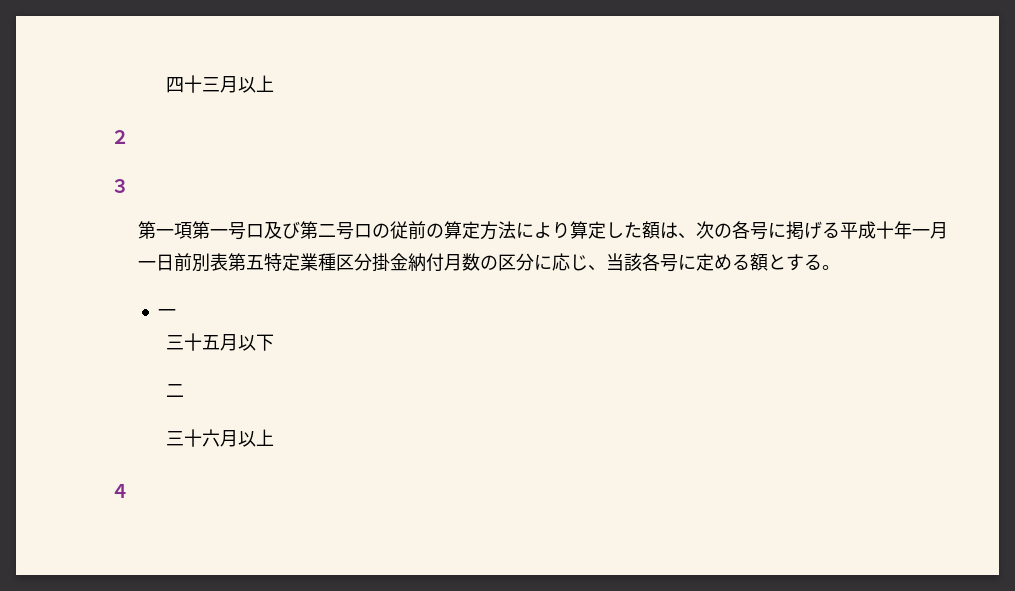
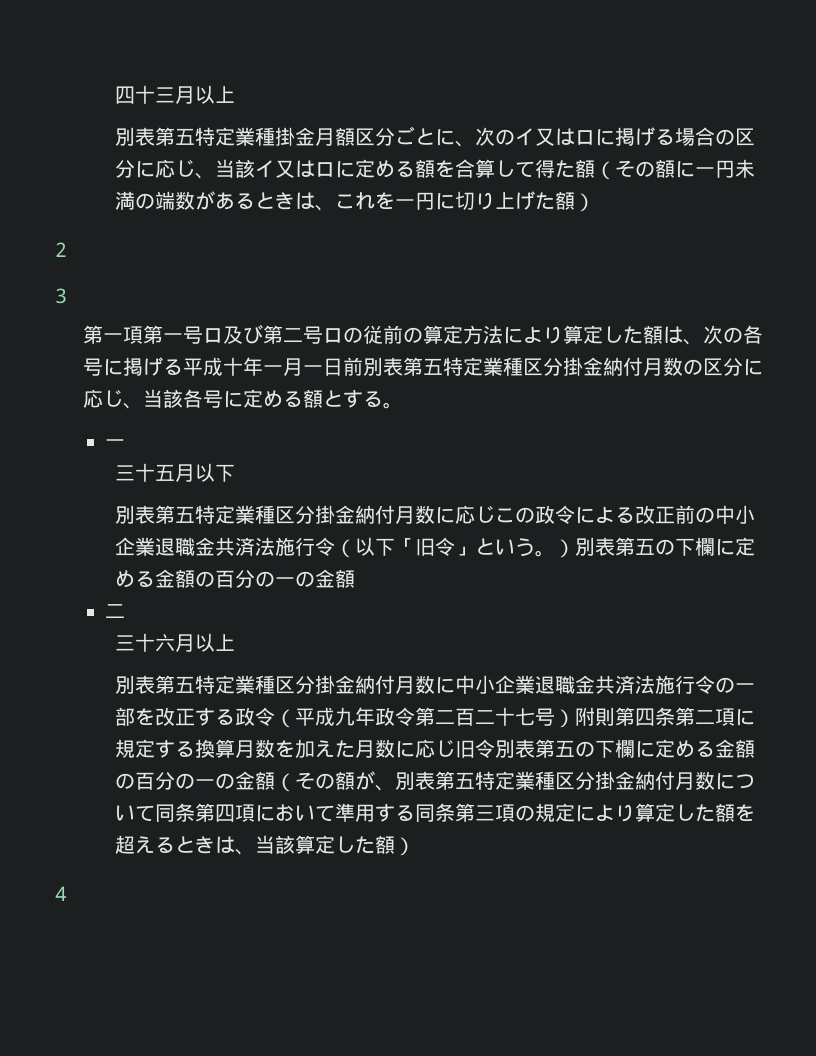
(274, 83) none -> [115,126,756,147] [115,159,756,180] [115,191,596,212] // 別表第五特定業種掛金月額区分ごとに、次のイ又はロに掲げる場合の区分に応じ、当該イ又はロに定める額を合算して得た額（その額に一円未満の端数があるときは、これを一円に切り上げた額）
[165,384,184,397] [165,429,274,447] 二 // 三十六月以上 -> [115,505,756,524] [115,537,756,558] [115,569,356,588] [105,604,126,618] [115,633,236,652] [115,675,756,694] [115,707,756,728] [115,739,756,759] [115,771,756,792] [115,803,756,822] [115,835,416,856] 別表第五特定業種区分掛金納付月数に応じこの政令による改正前の中小企業退職金共済法施行令（以下「旧令」という。）別表第五の下欄に定める金額の百分の一の金額 // 二 // 三十六月以上 // 別表第五特定業種区分掛金納付月数に中小企業退職金共済法施行令の一部を改正する政令（平成九年政令第二百二十七号）附則第四条第二項に規定する換算月数を加えた月数に応じ旧令別表第五の下欄に定める金額の百分の一の金額（その額が、別表第五特定業種区分掛金納付月数について同条第四項において準用する同条第三項の規定により算定した額を超えるときは、当該算定した額）

